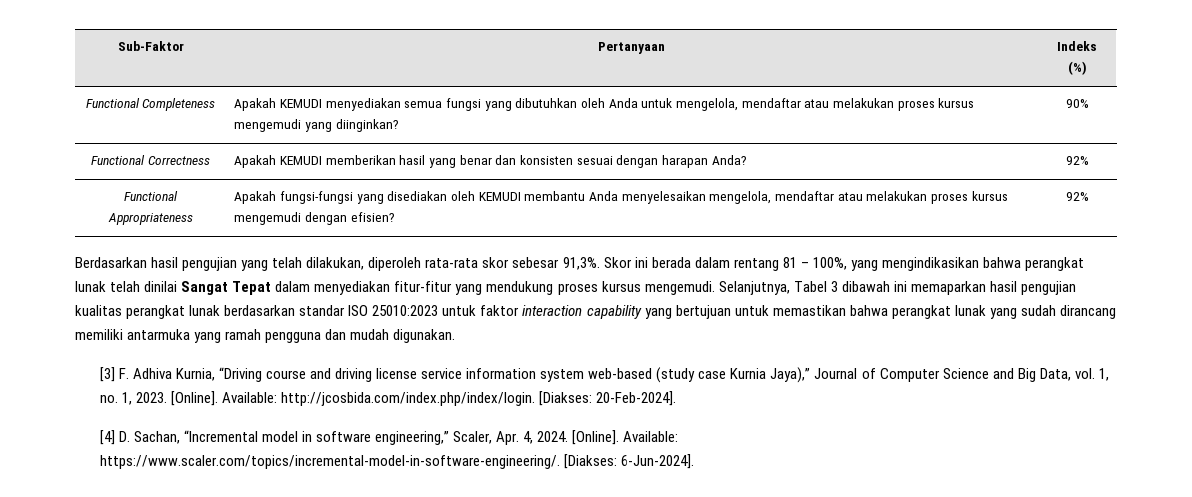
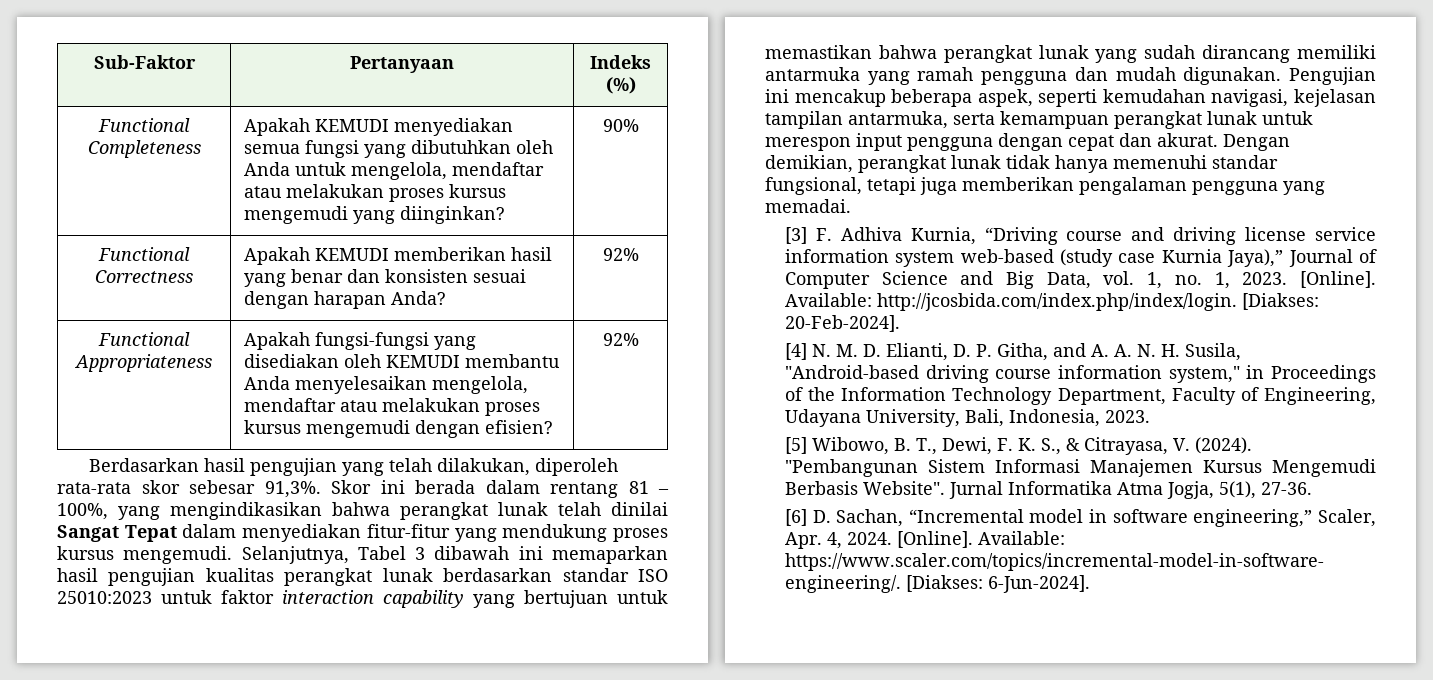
(456, 336) none -> [1289,67,1376,85] [765,89,1376,107] [765,111,1313,129] [765,133,1290,151] [765,155,1278,173] [765,177,1325,195] [765,199,851,213] Pengujian ini mencakup beberapa aspek, seperti kemudahan navigasi, kejelasan tampilan antarmuka, serta kemampuan perangkat lunak untuk merespon input pengguna dengan cepat dan akurat. Dengan demikian, perangkat lunak tidak hanya memenuhi standar fungsional, tetapi juga memberikan pengalaman pengguna yang memadai.
(115, 437) none -> [811,343,1241,361] [784,365,1376,383] [784,387,1376,405] [784,409,1150,427] [784,437,1252,455] [784,459,1376,477] [784,481,1312,499] [784,509,807,526] N. M. D. Elianti, D. P. Githa, and A. A. N. H. Susila, "Android-based driving course information system," in Proceedings of the Information Technology Department, Faculty of Engineering, Udayana University, Bali, Indonesia, 2023. // [5] Wibowo, B. T., Dewi, F. K. S., & Citrayasa, V. (2024). "Pembangunan Sistem Informasi Manajemen Kursus Mengemudi Berbasis Website". Jurnal Informatika Atma Jogja, 5(1), 27-36. // [6]

